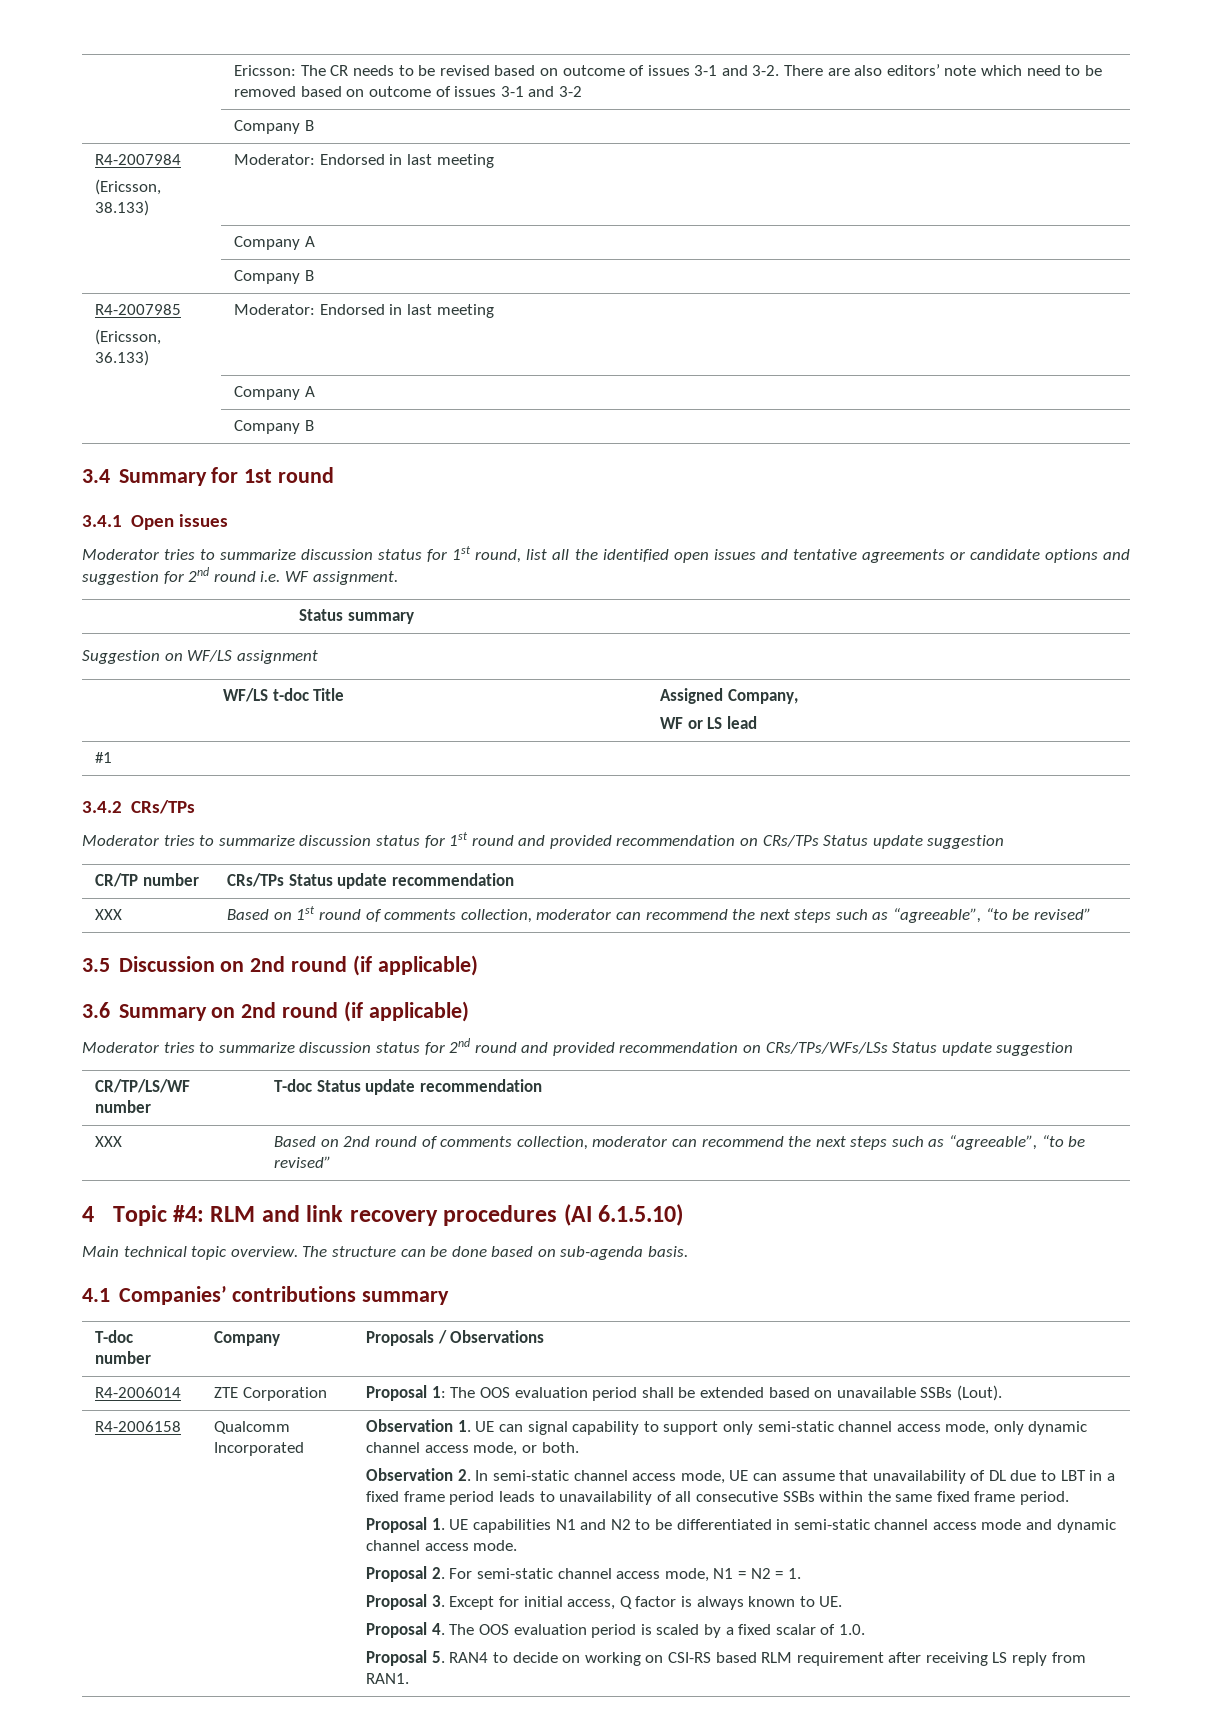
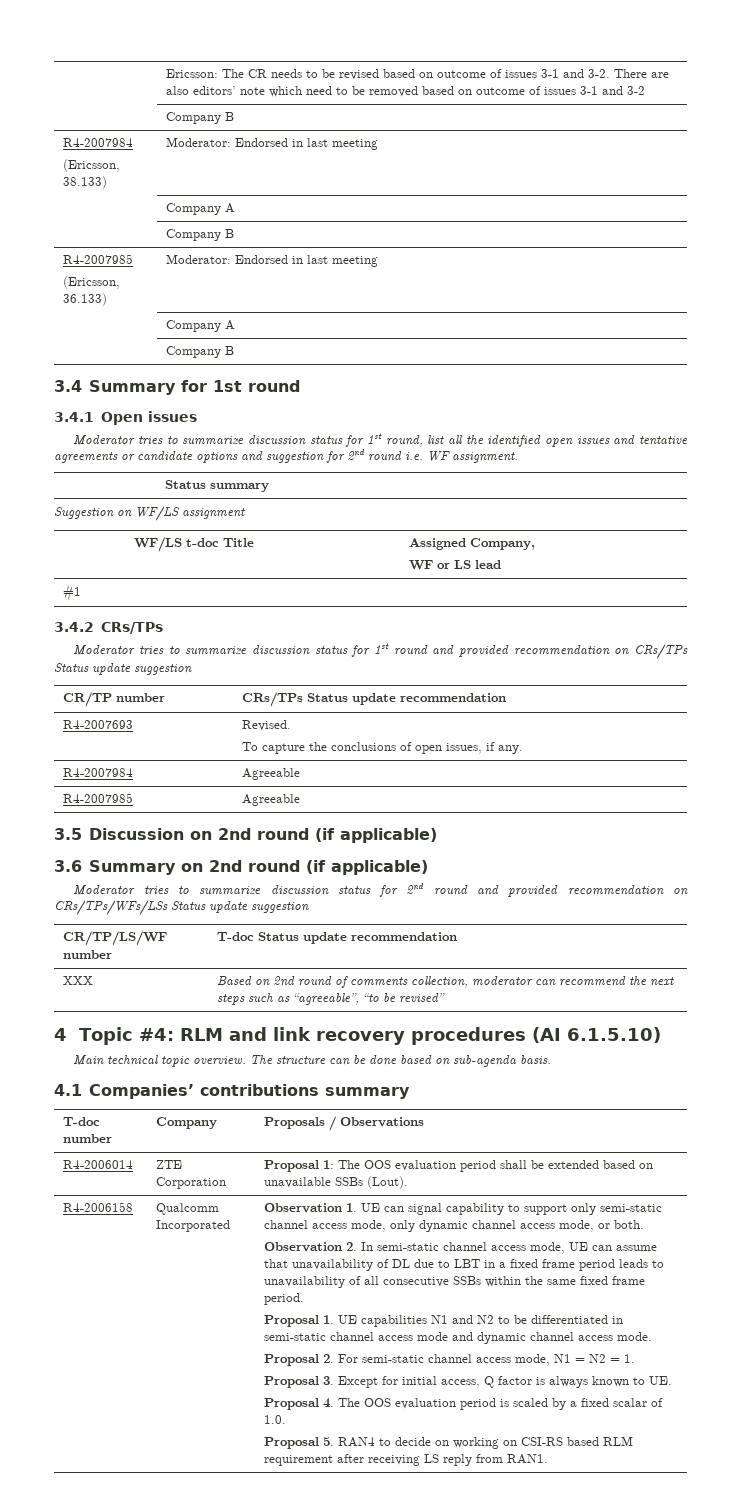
[95,909,123,920] [227,906,1091,923] XXX | Based on 1st round of comments collection, moderator can recommend the next steps such as “agreeable”, “to be revised” -> [62,720,133,729] [241,720,291,731] [241,742,523,754] [62,768,133,777] [241,768,300,780] [62,793,133,803] [241,794,300,806] R4-2007693 | Revised. // To capture the conclusions of open issues, if any. // R4-2007984 | Agreeable // R4-2007985 | Agreeable

